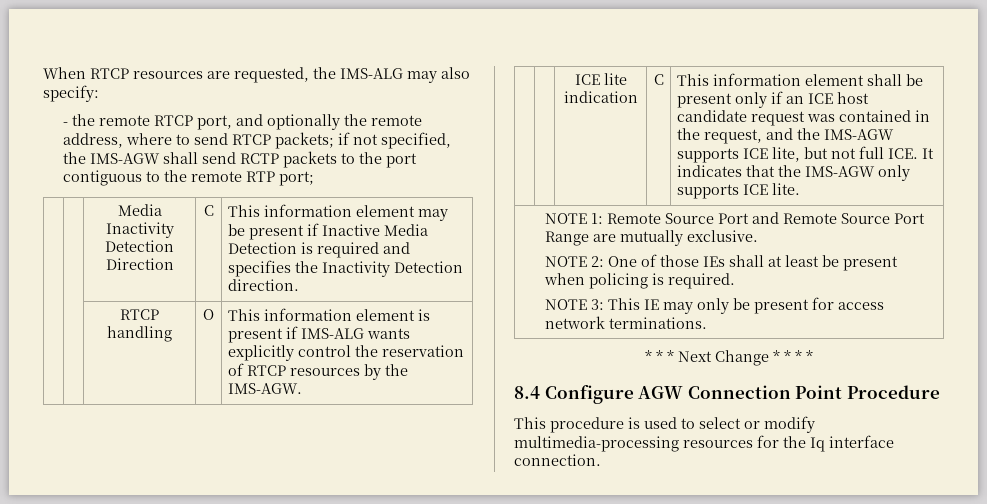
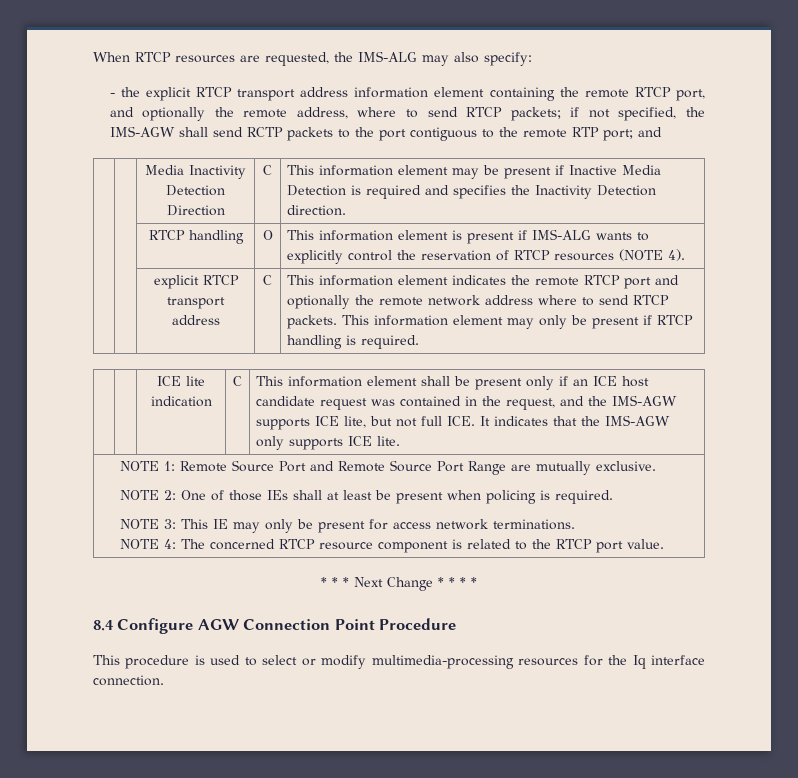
(96, 120) none -> [145,87,579,101] explicit RTCP transport address information element containing the
(315, 178) none -> [637,127,662,137] and
(410, 333) none -> [637,232,650,241] to
[363,364,408,380] [227,383,302,394] by the IMS-AGW. -> [619,249,686,261] [153,275,239,289] [167,297,225,309] [171,315,220,325] [263,275,272,285] [287,275,680,289] [287,295,670,309] [287,315,694,329] [287,335,420,349] (NOTE 4). // | | explicit RTCP transport address | C | This information element indicates the remote RTCP port and optionally the remote network address where to send RTCP packets. This information element may only be present if RTCP handling is required.
(707, 323) none -> [120,539,665,553] // NOTE 4: The concerned RTCP resource component is related to the RTCP port value.

